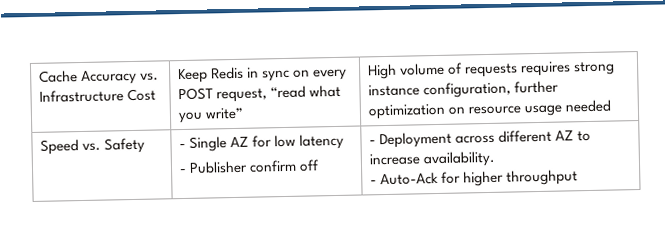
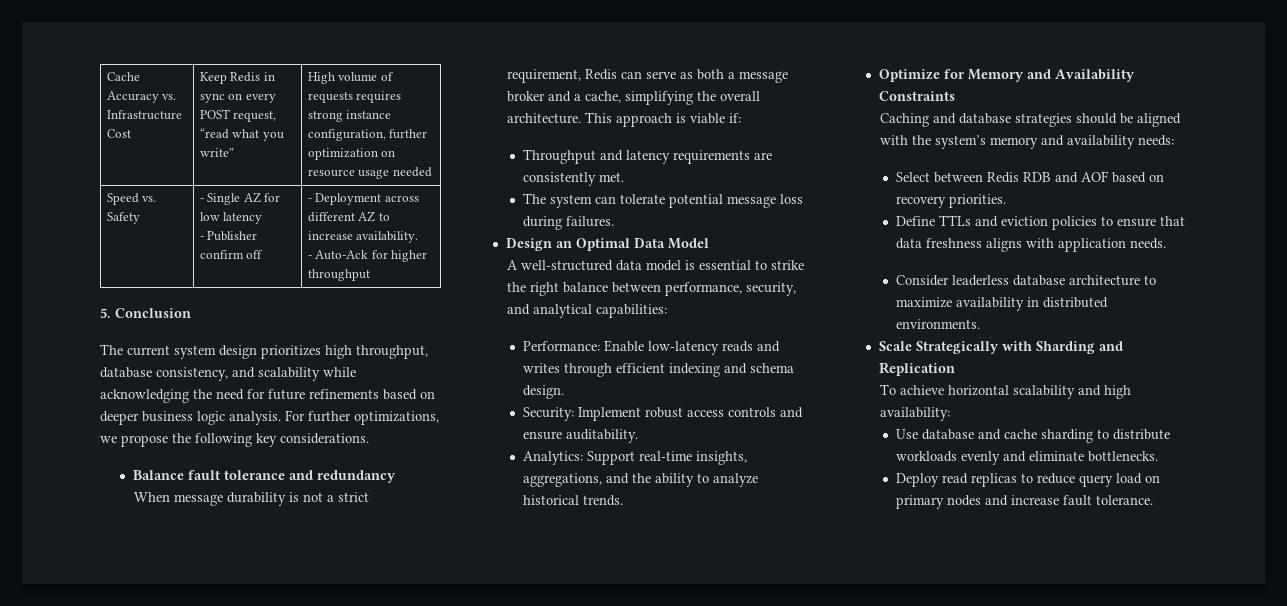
(579, 177) none -> [100,308,191,318] [100,344,428,359] [100,367,356,381] [100,389,435,403] [100,410,439,425] [100,433,369,447] [133,470,397,483] [134,492,370,506] [507,69,789,83] [507,91,761,105] [507,112,742,127] [523,149,773,164] [523,172,625,186] [523,193,804,208] [523,216,615,230] [506,238,710,251] [507,260,805,271] [507,282,797,296] [507,304,668,318] [523,340,781,355] [523,363,795,377] [523,385,565,399] [523,407,804,421] [523,429,639,443] [523,451,748,465] [523,473,759,487] [523,495,624,506] [879,69,1136,82] [879,91,956,101] [880,113,1182,127] [880,135,1175,149] [896,171,1165,183] [896,194,1007,208] [896,215,1186,230] [896,238,1167,252] [896,275,1157,286] [896,297,1109,311] [896,319,981,329] [879,341,1124,354] [879,362,956,376] [880,384,1132,399] [880,407,951,421] [896,429,1171,443] [896,451,1159,465] [896,473,1161,487] [896,495,1154,509] // 5. Conclusion // The current system design prioritizes high throughput, database consistency, and scalability while acknowledging the need for future refinements based on deeper business logic analysis. For further optimizations, we propose the following key considerations. // Balance fault tolerance and redundancy // When message durability is not a strict requirement, Redis can serve as both a message broker and a cache, simplifying the overall architecture. This approach is viable if: // Throughput and latency requirements are consistently met. // The system can tolerate potential message loss during failures. // Design an Optimal Data Model // A well-structured data model is essential to strike the right balance between performance, security, and analytical capabilities: // Performance: Enable low-latency reads and writes through efficient indexing and schema design. // Security: Implement robust access controls and ensure auditability. // Analytics: Support real-time insights, aggregations, and the ability to analyze historical trends. // Optimize for Memory and Availability Constraints // Caching and database strategies should be aligned with the system’s memory and availability needs: // Select between Redis RDB and AOF based on recovery priorities. // Define TTLs and eviction policies to ensure that data freshness aligns with application needs. // Consider leaderless database architecture to maximize availability in distributed environments. // Scale Strategically with Sharding and Replication // To achieve horizontal scalability and high availability: // Use database and cache sharding to distribute workloads evenly and eliminate bottlenecks. // Deploy read replicas to reduce query load on primary nodes and increase fault tolerance.

